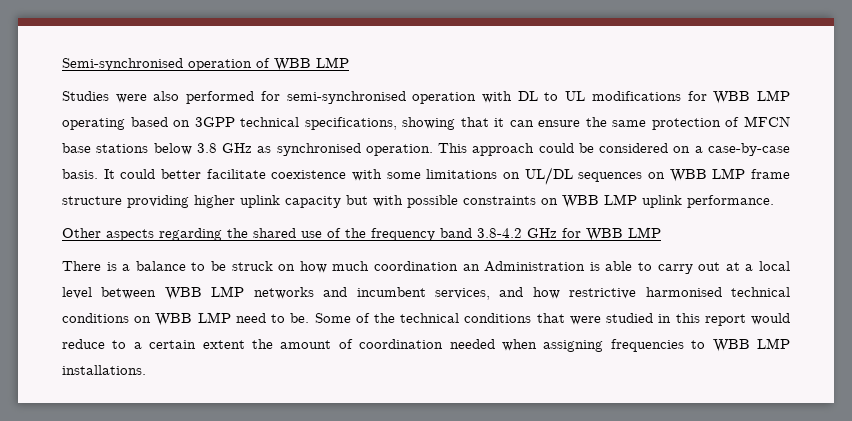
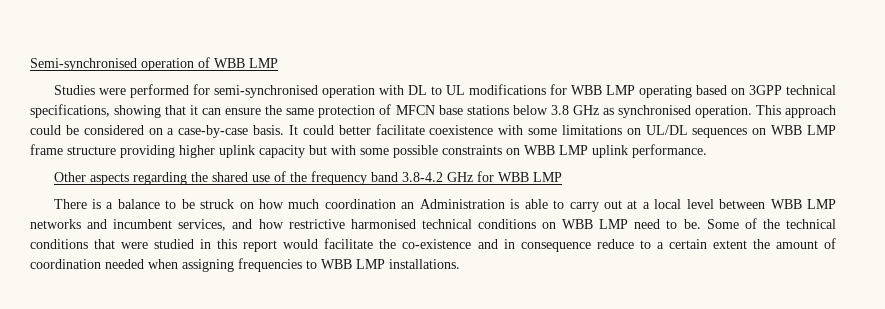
[153,91,180,101] also -> (126, 91) none
(403, 201) none -> [360,148,389,155] some
(790, 319) none -> [324,238,591,252] facilitate the co-existence and in consequence

